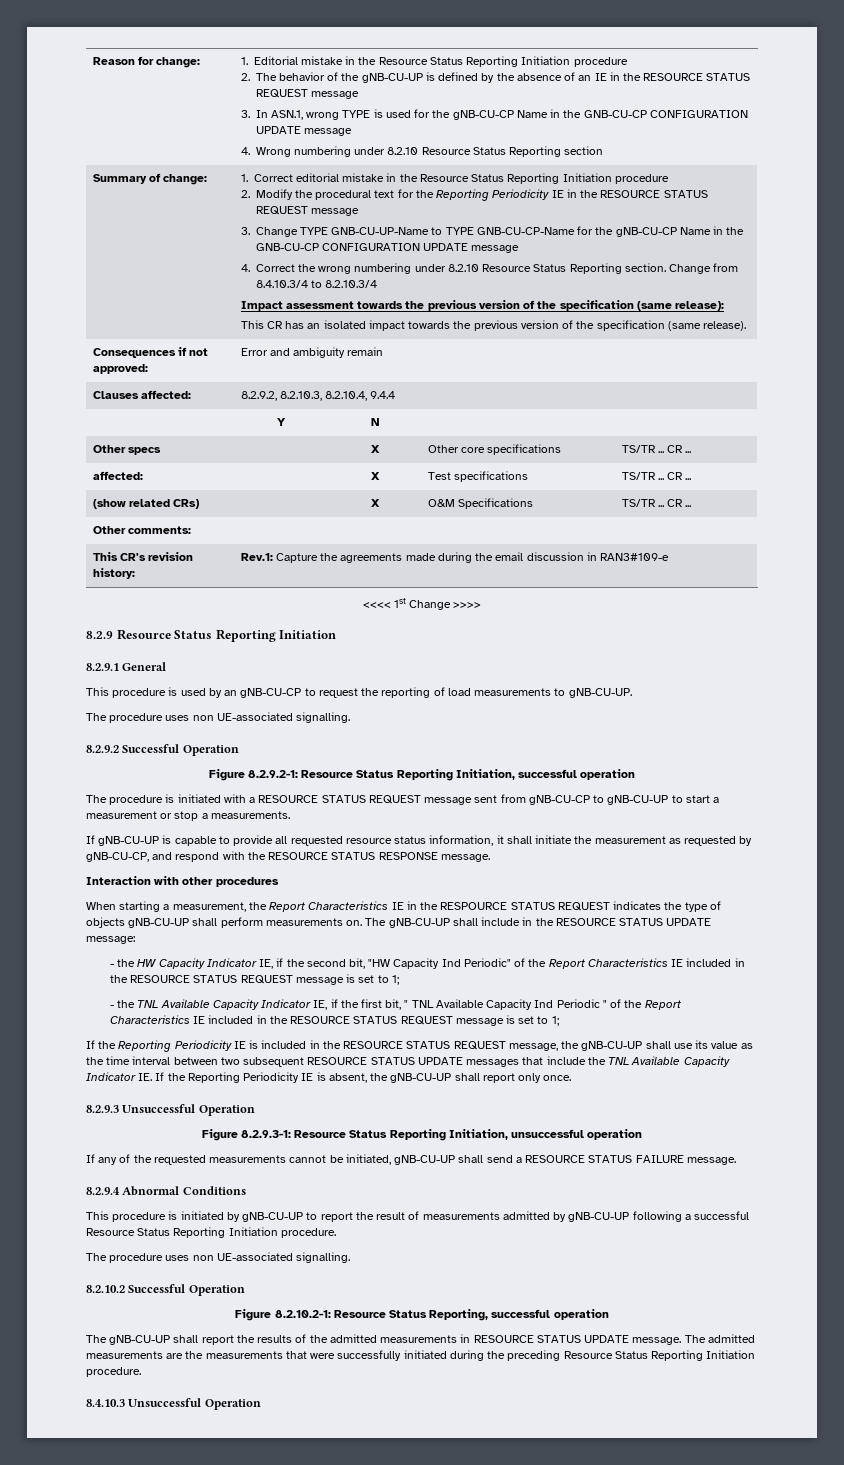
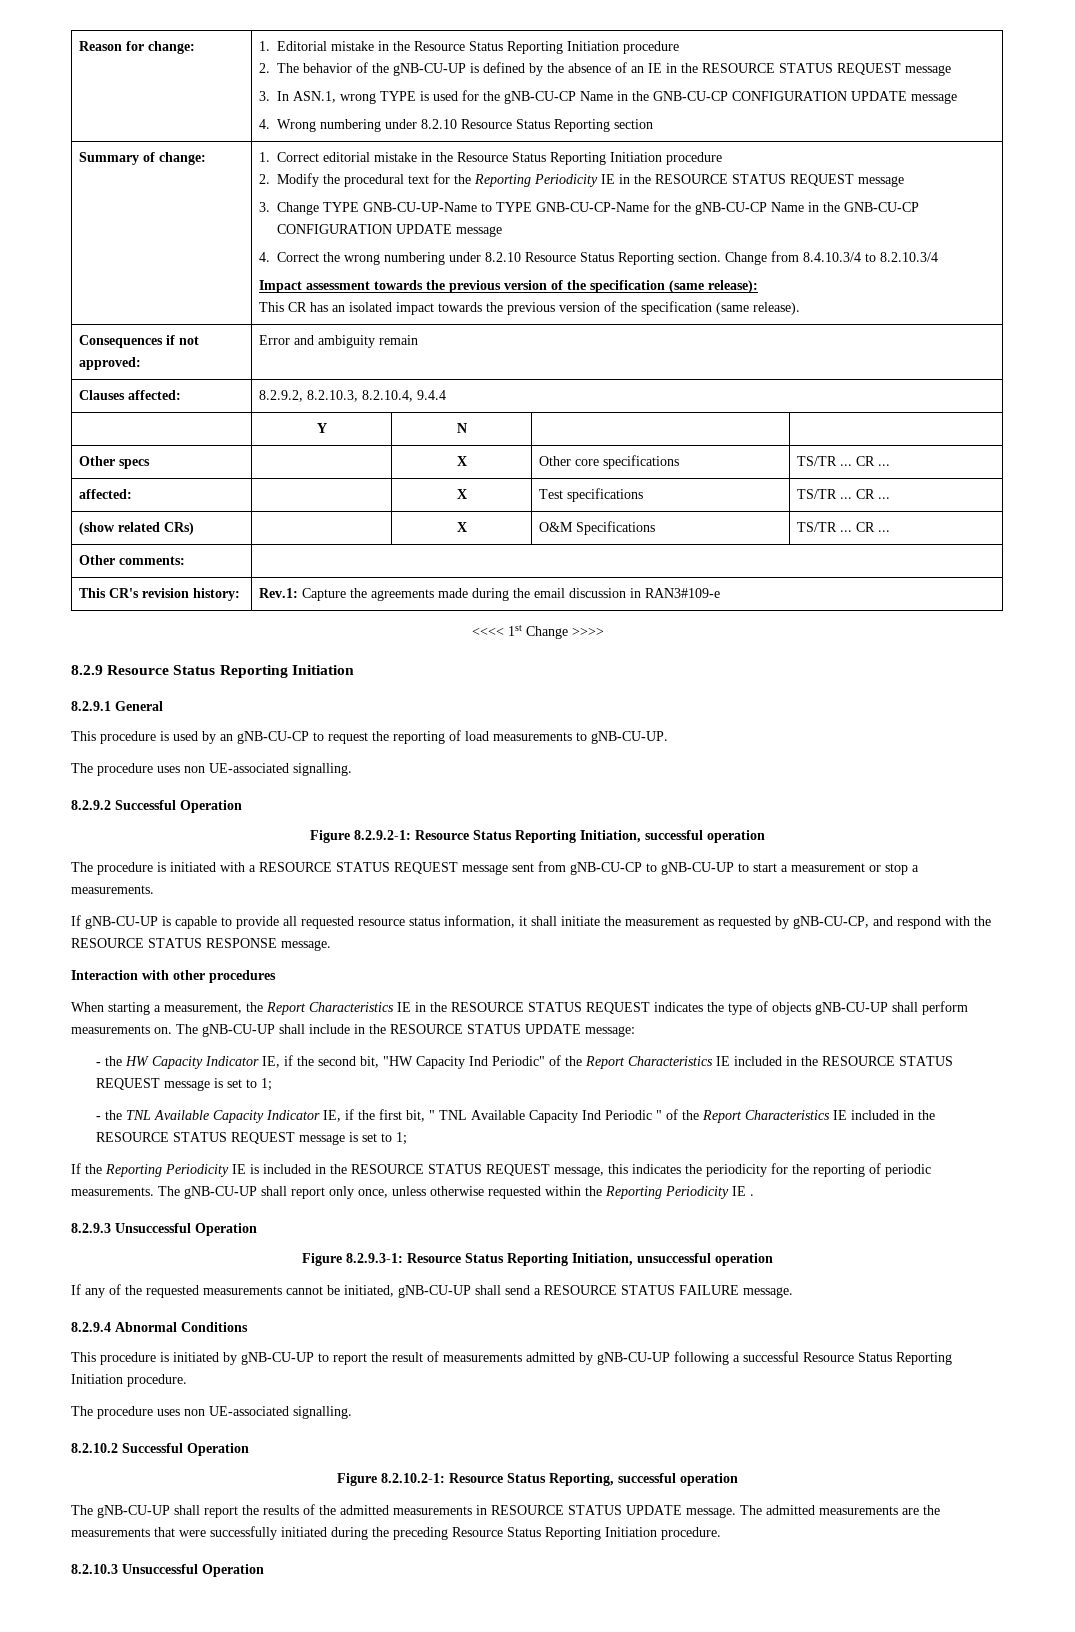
[440,902,508,910] RESPOURCE -> [451,1002,524,1012] RESOURCE
[561,1040,753,1051] [86,1056,730,1067] [86,1072,572,1083] the gNB-CU-UP shall use its value as the time interval between two subsequent RESOURCE STATUS UPDATE messages that include the TNL Available Capacity Indicator IE. If the Reporting Periodicity IE is absent, the gNB-CU-UP shall report only once. -> [608,1163,931,1177] [71,1186,754,1199] this indicates the periodicity for the reporting of periodic measurements. The gNB-CU-UP shall report only once, unless otherwise requested within the Reporting Periodicity IE .
[86,1399,125,1407] 8.4.10.3 -> [71,1564,118,1574] 8.2.10.3

